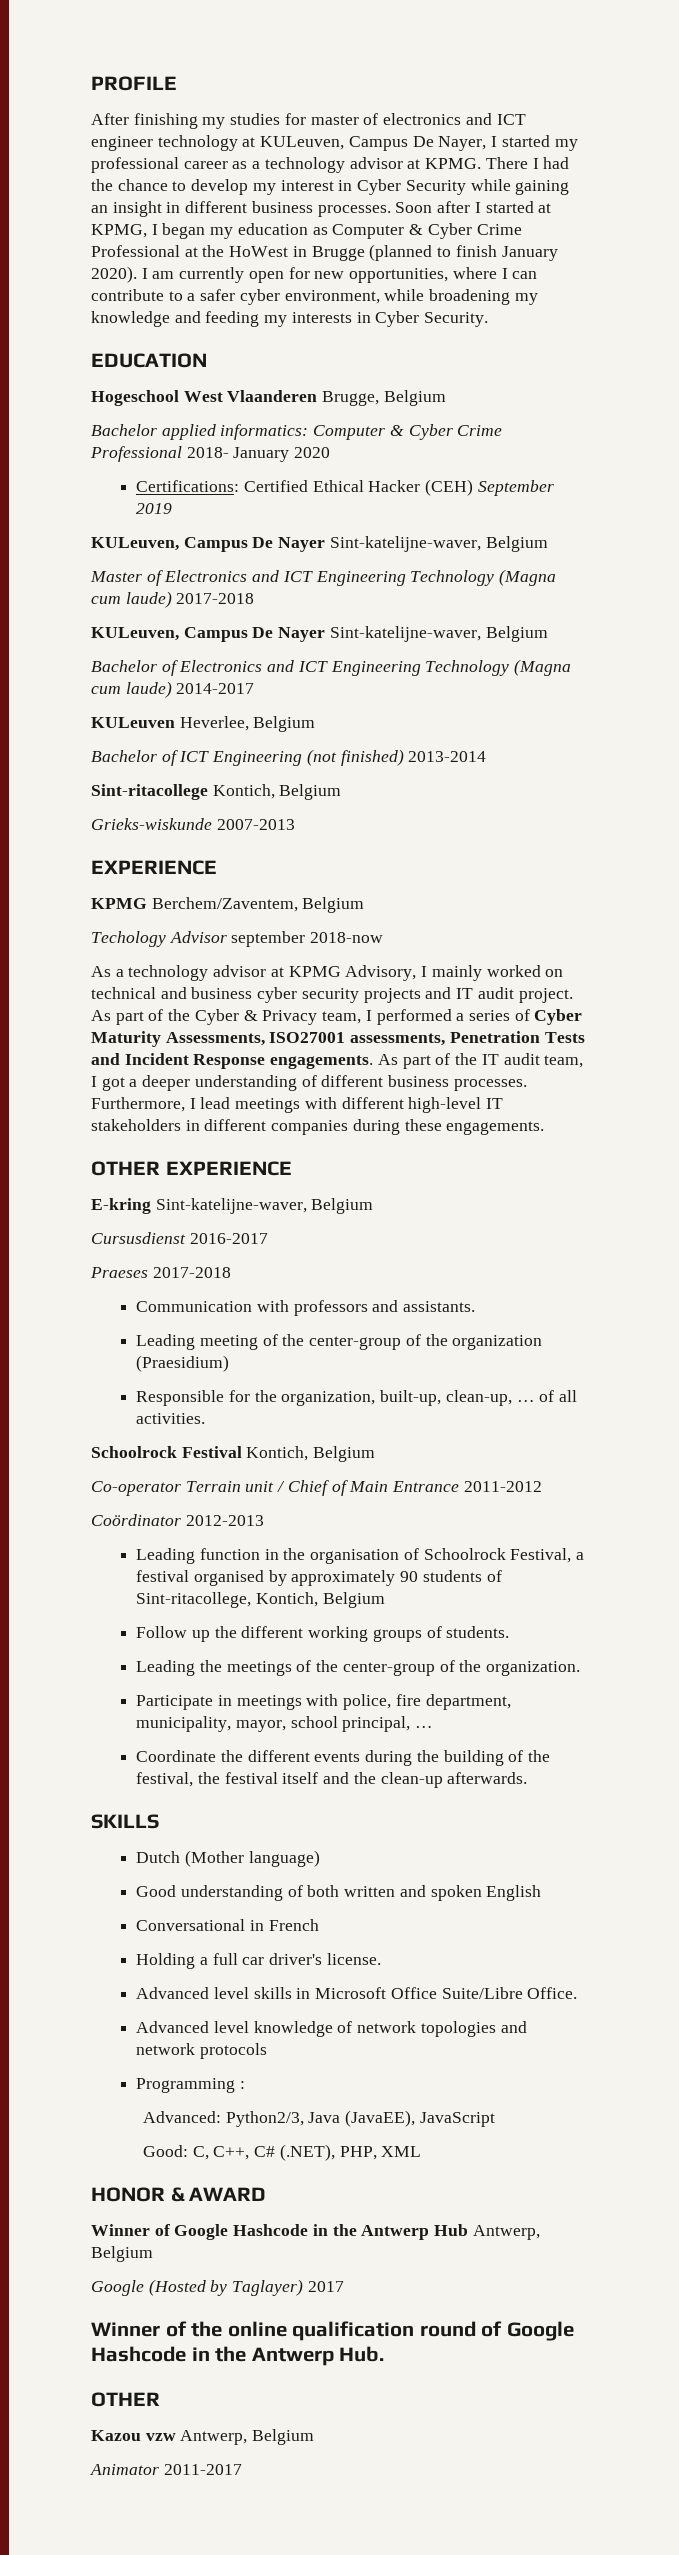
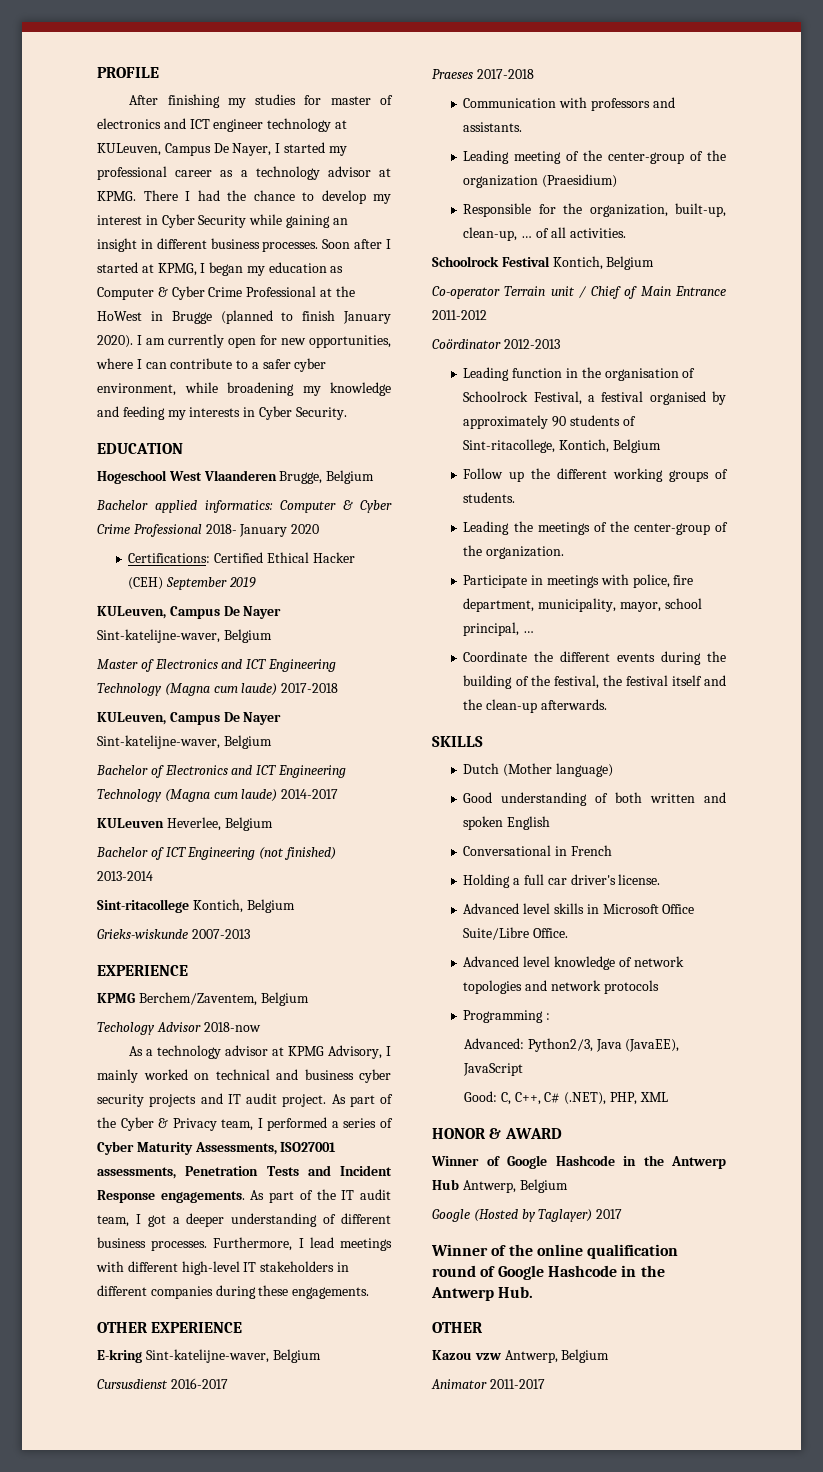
[231,931,306,947] september -> (201, 1027) none

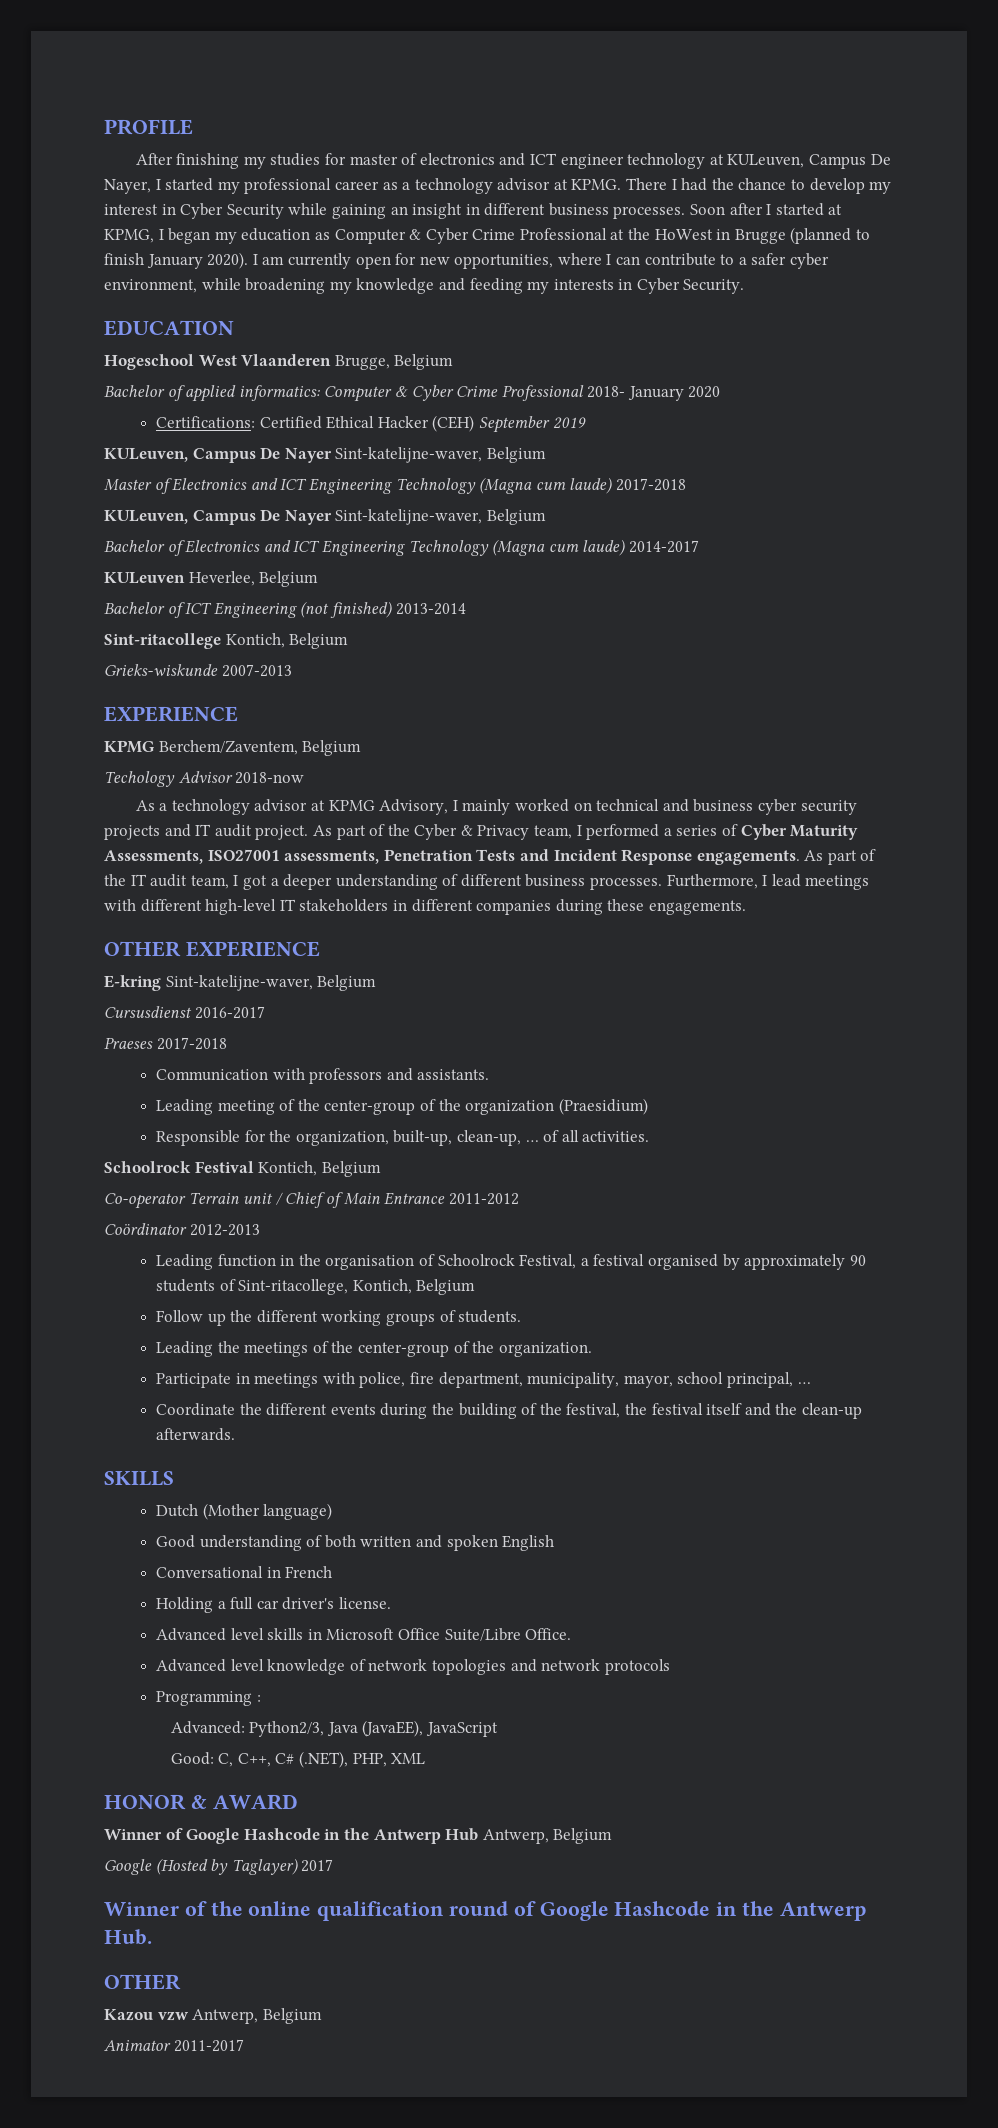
(148, 505) none -> [167,385,185,401] of

